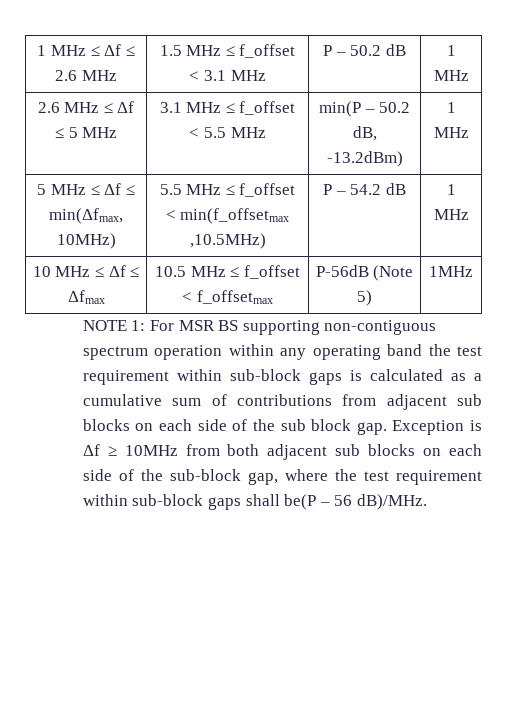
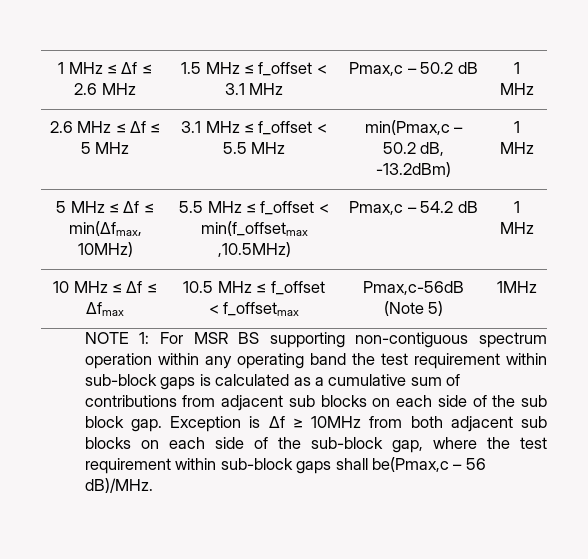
[323,45,333,56] P -> [349,62,404,76] Pmax,c
[318,101,361,117] min(P -> [364,120,450,135] min(Pmax,c
[323,184,333,195] P -> [349,201,404,215] Pmax,c
[315,265,369,277] P-56dB -> [363,281,465,295] Pmax,c-56dB
[284,494,317,510] be(P -> [372,457,450,472] be(Pmax,c

